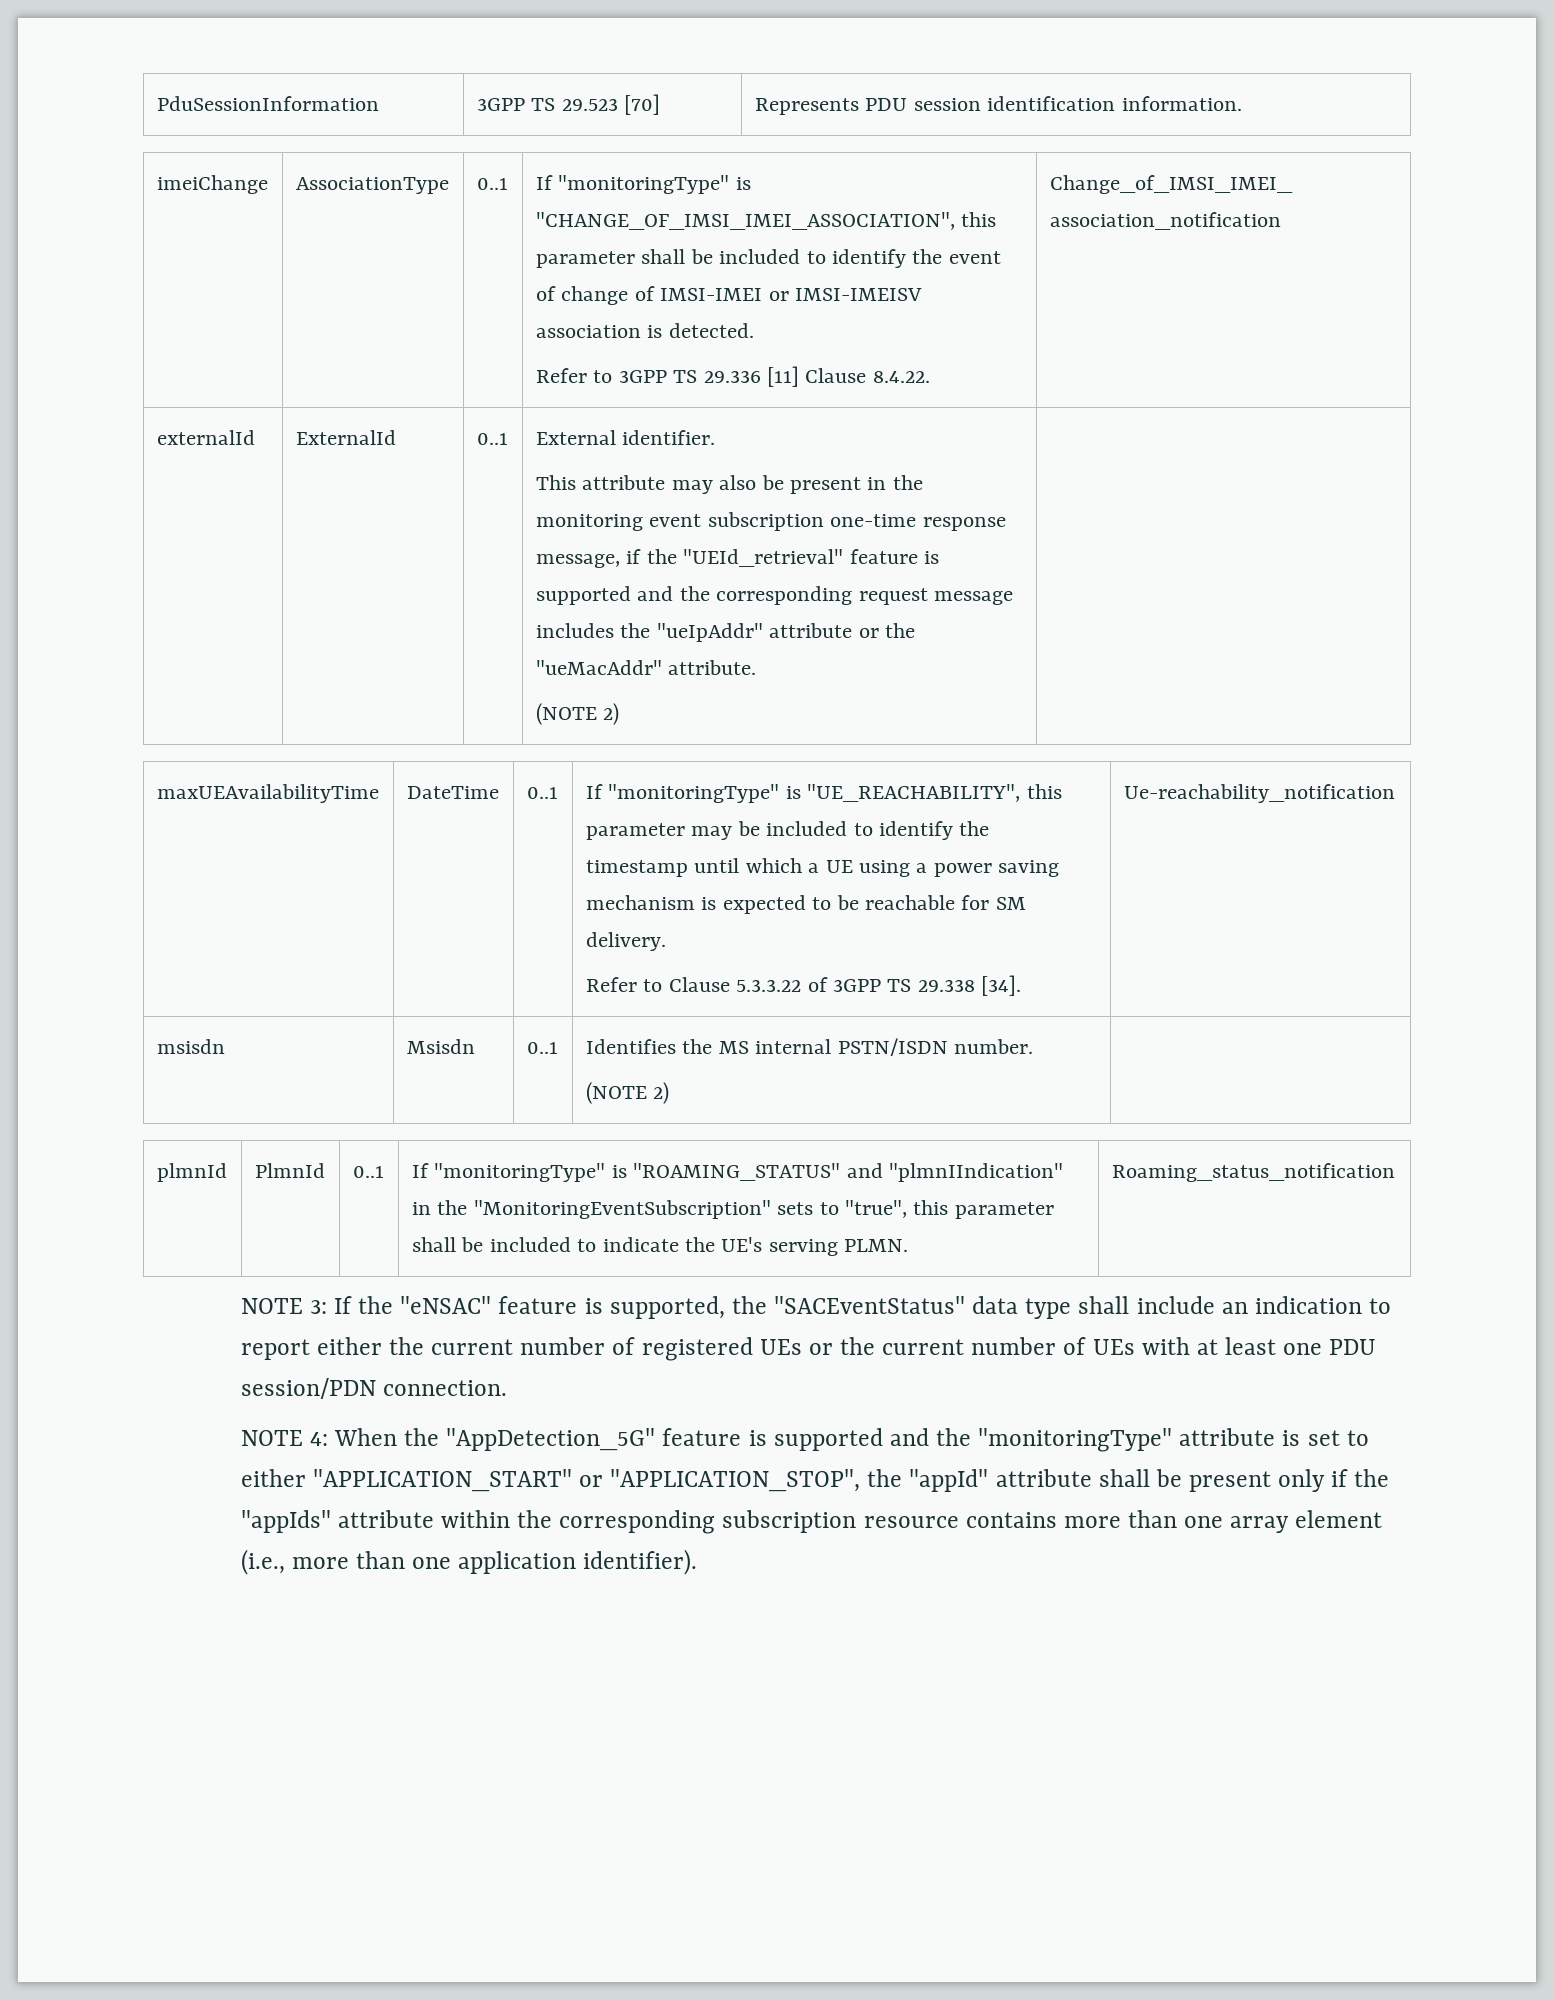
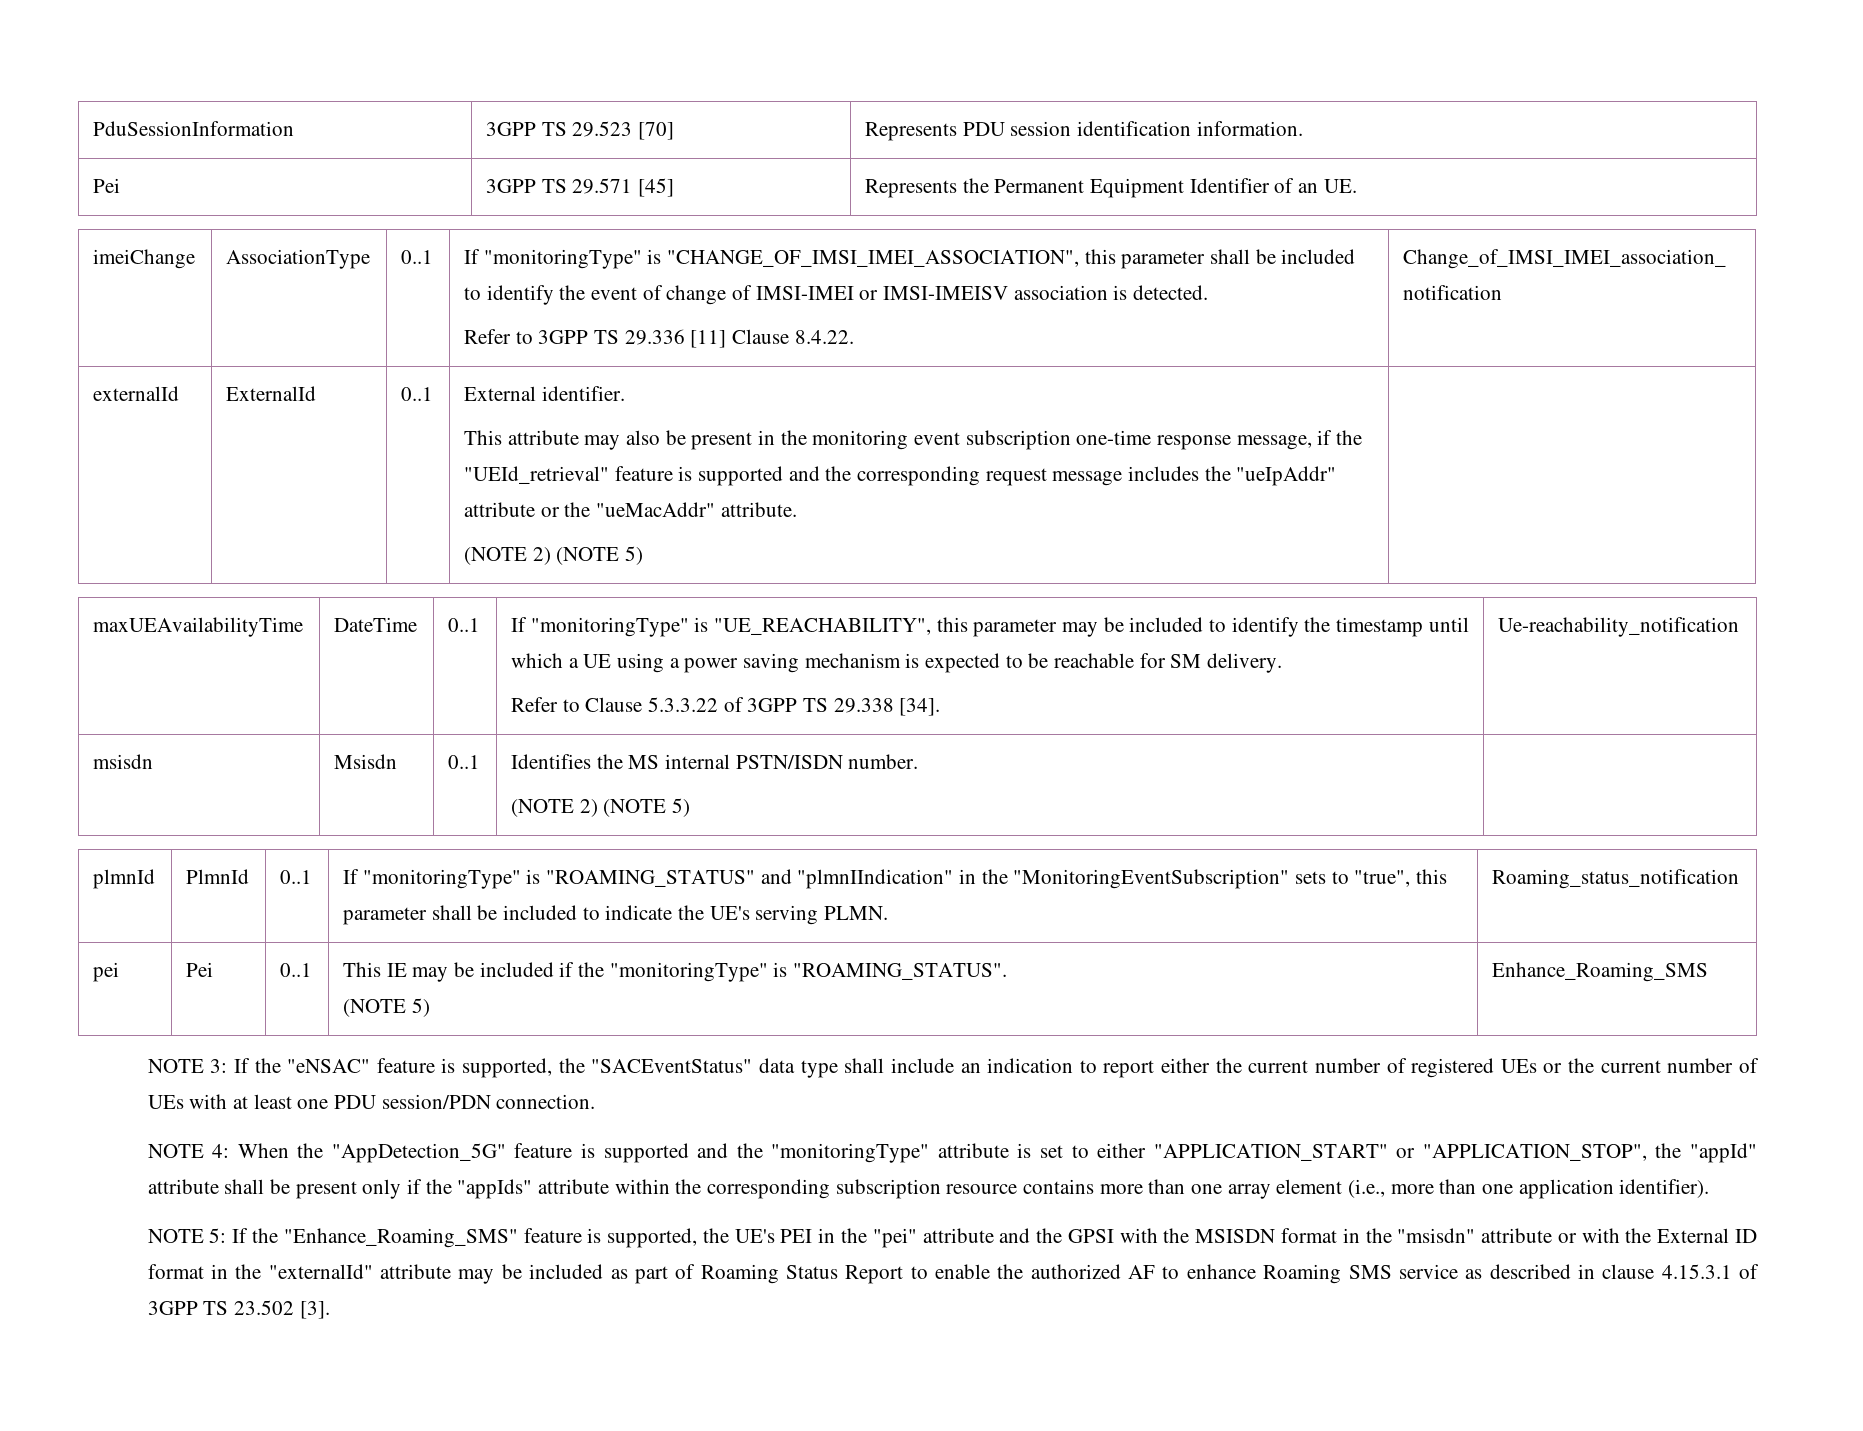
(1242, 103) none -> [93,178,121,193] [486,178,675,197] [865,178,1357,198] // Pei | 3GPP TS 29.571 [45] | Represents the Permanent Equipment Identifier of an UE.
(620, 714) none -> [556,546,644,565] (NOTE 5)
(670, 1093) none -> [603,798,691,817] (NOTE 5)
(1395, 1172) none -> [93,962,120,982] [186,962,214,977] [280,963,313,977] [343,962,1008,982] [343,998,430,1017] [1492,962,1709,982] // pei | Pei | 0..1 | This IE may be included if the "monitoringType" is "ROAMING_STATUS". // (NOTE 5) | Enhance_Roaming_SMS
(698, 1562) none -> [147,1228,1757,1248] [147,1264,1760,1284] [147,1300,330,1319] // NOTE 5: If the "Enhance_Roaming_SMS" feature is supported, the UE's PEI in the "pei" attribute and the GPSI with the MSISDN format in the "msisdn" attribute or with the External ID format in the "externalId" attribute may be included as part of Roaming Status Report to enable the authorized AF to enhance Roaming SMS service as described in clause 4.15.3.1 of 3GPP TS 23.502 [3].

